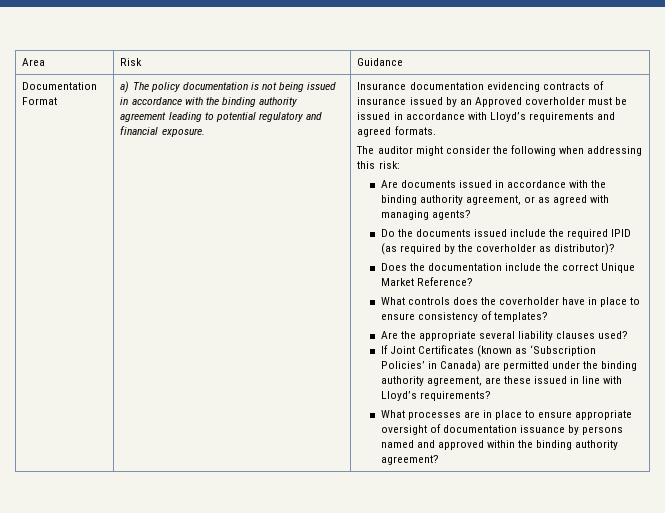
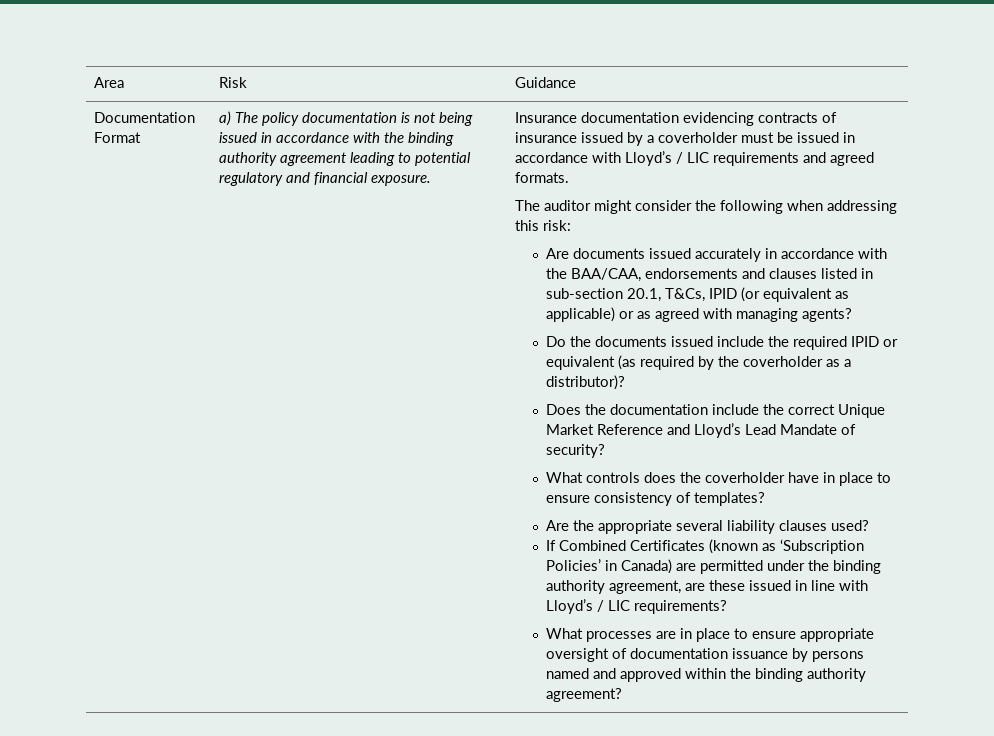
[459,97,522,107] an Approved -> [646,135,654,143] a
(526, 117) none -> [675,152,709,164] / LIC
[494,180,607,188] [380,195,521,205] in accordance with the binding authority agreement, -> [695,248,888,262] [546,268,874,282] [546,287,850,302] [546,307,616,322] accurately in accordance with the BAA/CAA, endorsements and clauses listed in sub-section 20.1, T&Cs, IPID (or equivalent as applicable)
(632, 233) none -> [883,339,899,347] [546,356,616,370] or equivalent
(552, 249) none -> [844,359,852,367] a
[416,277,473,286] Reference? -> [597,423,857,438] [546,444,606,458] Reference and Lloyd’s Lead Mandate of security?
[389,346,415,354] Joint -> [559,540,627,551] Combined
(417, 396) none -> [597,600,631,612] / LIC

